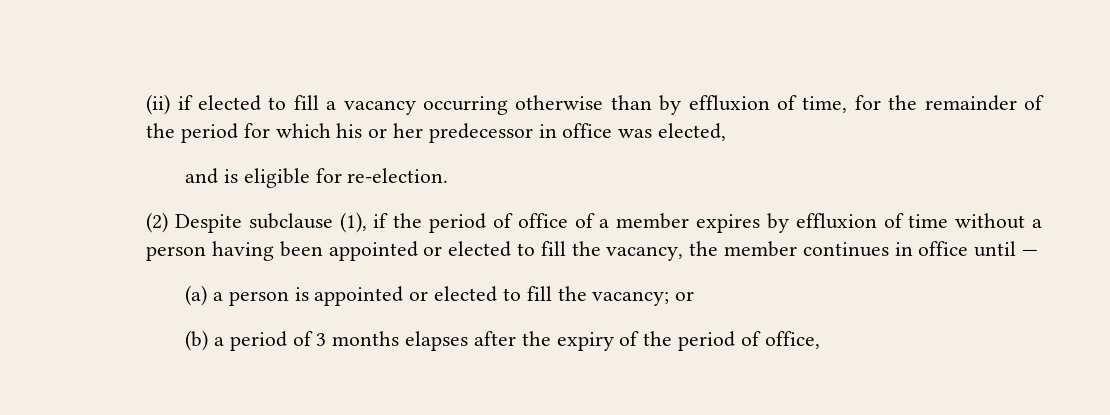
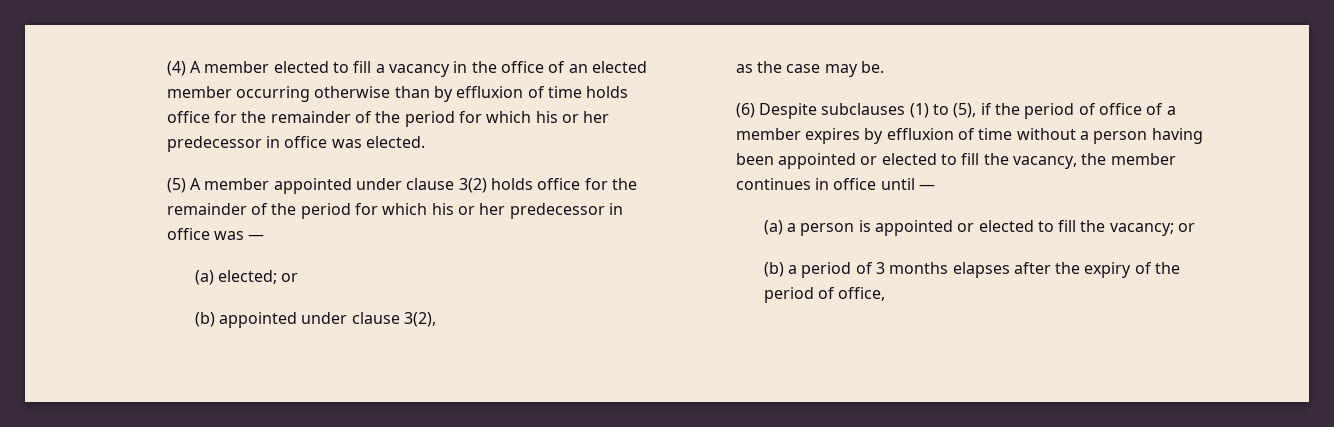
[146,94,193,115] (ii) if -> [166,61,270,76] (4) A member
(416, 107) none -> [453,61,647,73] [166,86,232,98] in the office of an elected member
[802,96,848,113] time, -> [547,86,629,98] [166,111,210,123] time holds office
[658,123,727,141] [185,168,449,188] [146,212,367,233] elected, // and is eligible for re-election. // (2) Despite subclause (1), -> [366,136,426,148] [166,178,637,194] [166,203,623,219] [166,228,265,240] [194,270,299,285] [194,312,436,328] [735,61,885,77] [735,103,977,119] elected. // (5) A member appointed under clause 3(2) holds office for the remainder of the period for which his or her predecessor in office was — // (a) elected; or // (b) appointed under clause 3(2), // as the case may be. // (6) Despite subclauses (1) to (5),

